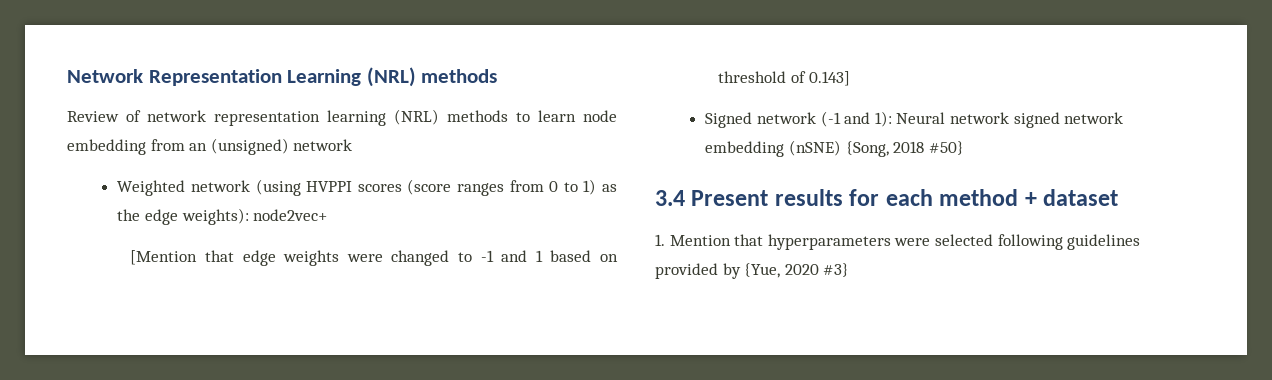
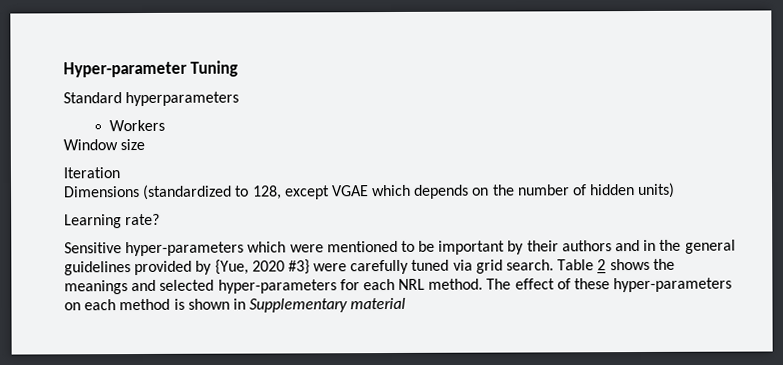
[67,67,498,87] [67,109,617,126] [67,138,353,155] [117,179,617,196] [117,208,328,225] [130,250,618,266] [718,71,850,86] [705,111,1124,128] [705,140,964,157] [655,189,1119,206] [655,234,1063,250] Network Representation Learning (NRL) methods // Review of network representation learning (NRL) methods to learn node embedding from an (unsigned) network // Weighted network (using HVPPI scores (score ranges from 0 to 1) as the edge weights): node2vec+ // [Mention that edge weights were changed to -1 and 1 based on threshold of 0.143] // Signed network (-1 and 1): Neural network signed network embedding (nSNE) {Song, 2018 #50} // 3.4 Present results for each method + dataset // 1. Mention that hyperparameters were selected following -> [63,60,239,78] [63,91,240,107] [109,119,166,132] [63,138,146,151] [63,167,120,179] [64,182,676,200] [64,213,161,229] [64,239,736,257] Hyper-parameter Tuning // Standard hyperparameters // Workers // Window size // Iteration // Dimensions (standardized to 128, except VGAE which depends on the number of hidden units) // Learning rate? // Sensitive hyper-parameters which were mentioned to be important by their authors and in the general
(850, 270) none -> [313,258,675,275] [64,277,733,295] [64,297,407,313] were carefully tuned via grid search. Table 2 shows the meanings and selected hyper-parameters for each NRL method. The effect of these hyper-parameters on each method is shown in Supplementary material

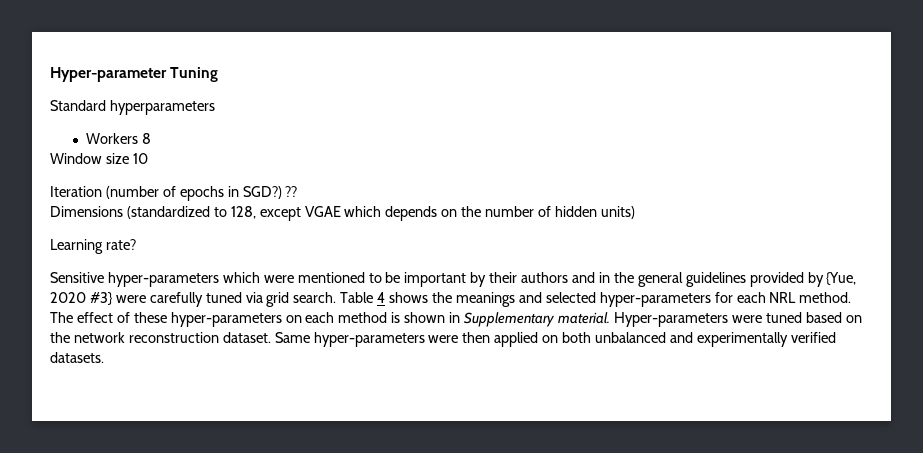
(166, 125) none -> [142,133,152,144] 8
(146, 144) none -> [132,153,148,164] 10
(120, 173) none -> [105,186,298,201] (number of epochs in SGD?) ??
[597,259,607,271] 2 -> [377,292,386,303] 4
[350,297,407,310] material -> [557,312,862,327] [50,332,836,347] [50,352,104,363] material. Hyper-parameters were tuned based on the network reconstruction dataset. Same hyper-parameters were then applied on both unbalanced and experimentally verified datasets.

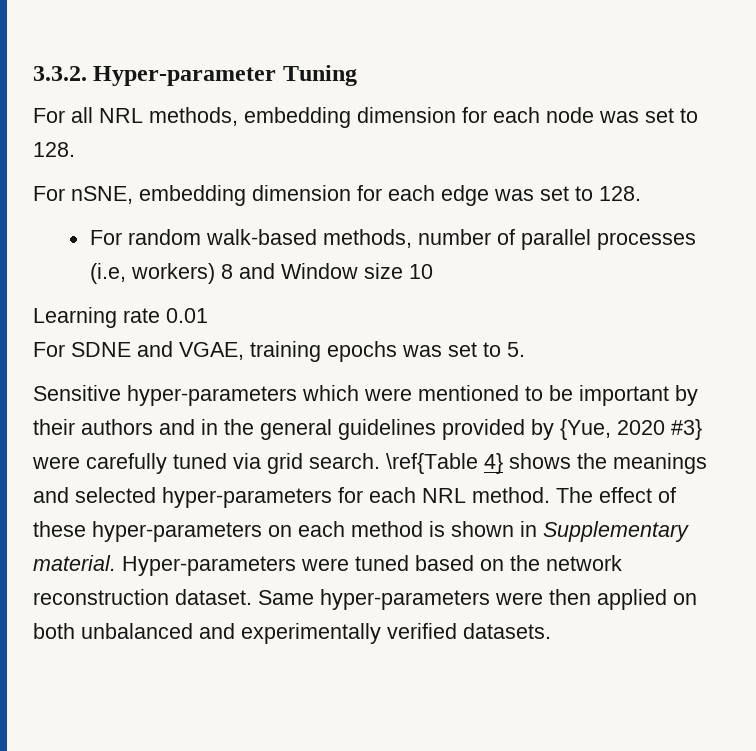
(50, 74) none -> [33,66,87,81] 3.3.2.
[50,100,215,115] [86,133,139,144] Standard hyperparameters // Workers -> [33,107,698,128] [33,142,75,157] [33,185,641,206] [89,229,696,250] [89,263,215,284] For all NRL methods, embedding dimension for each node was set to 128. // For nSNE, embedding dimension for each edge was set to 128. // For random walk-based methods, number of parallel processes (i.e, workers)
(152, 138) // -> [238,263,275,279] and
[50,186,298,201] [50,206,635,221] [50,239,136,254] Iteration (number of epochs in SGD?) ?? // Dimensions (standardized to 128, except VGAE which depends on the number of hidden units) // Learning rate? -> [33,307,208,328] [33,341,525,362] Learning rate 0.01 // For SDNE and VGAE, training epochs was set to 5.
[340,292,386,303] Table 4 -> [386,453,503,474] \ref{Table 4}

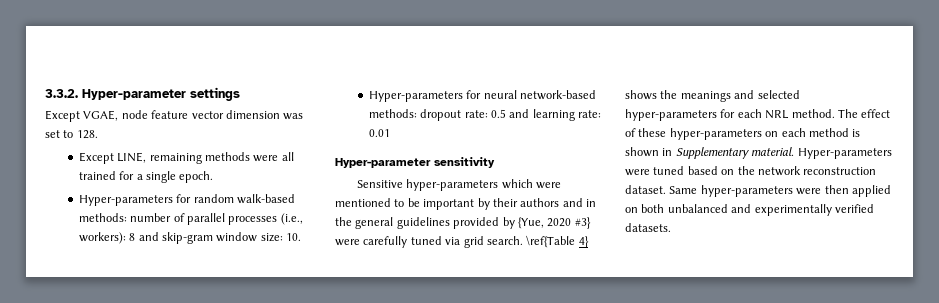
[282,65,357,86] [33,107,698,128] [33,142,75,157] [33,185,641,206] [89,230,122,245] Tuning // For all NRL methods, embedding dimension for each node was set to 128. // For nSNE, embedding dimension for each edge was set to 128. // For -> [190,87,240,101] [45,110,304,122] [45,130,98,139] [78,152,294,164] [78,171,214,183] [78,194,192,206] settings // Except VGAE, node feature vector dimension was set to 128. // Except LINE, remaining methods were all trained for a single epoch. // Hyper-parameters for
[322,229,412,248] methods, -> [78,213,127,222] methods:
[89,263,433,284] [33,307,208,328] [33,341,525,362] (i.e, workers) 8 and Window size 10 // Learning rate 0.01 // For SDNE and VGAE, training epochs was set to 5. -> [280,213,303,225] [78,232,302,244] [368,90,597,102] [368,109,602,121] [368,129,390,137] [335,157,495,168] (i.e., workers): 8 and skip-gram window size: 10. // Hyper-parameters for neural network-based methods: dropout rate: 0.5 and learning rate: 0.01 // Hyper-parameter sensitivity

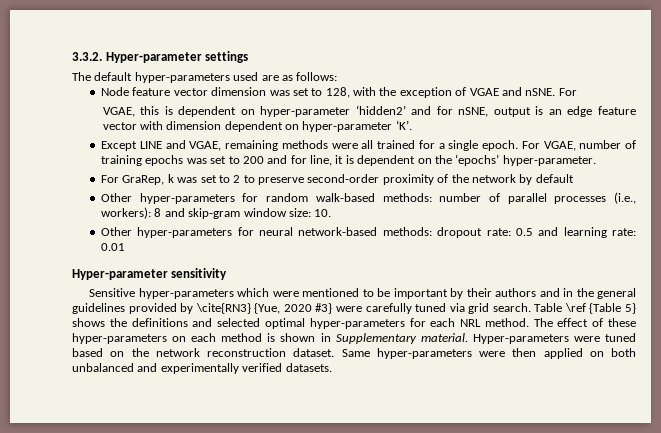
[45,110,148,122] Except VGAE, node -> [72,72,338,83] [101,87,130,96] The default hyper-parameters used are as follows: // Node
[76,130,98,139] [78,152,147,164] 128. // Except LINE, -> [325,87,577,98] [102,105,636,117] [102,120,412,132] [101,140,222,151] 128, with the exception of VGAE and nSNE. For // VGAE, this is dependent on hyper-parameter ‘hidden2’ and for nSNE, output is an edge feature vector with dimension dependent on hyper-parameter ‘K’. // Except LINE and VGAE,
[78,195,173,206] // Hyper-parameters -> [521,140,637,151] [101,154,596,166] [101,174,574,185] [101,193,235,204] For VGAE, number of training epochs was set to 200 and for line, it is dependent on the ‘epochs’ hyper-parameter. // For GraRep, k was set to 2 to preserve second-order proximity of the network by default // Other hyper-parameters
[368,91,463,102] Hyper-parameters -> [101,227,233,238] Other hyper-parameters
(515, 223) none -> [195,303,251,314] \cite{RN3}
[526,235,589,248] \ref{Table 4} -> [534,303,636,314] Table \ref {Table 5}
[680,91,731,102] meanings -> [131,318,188,327] definitions
(800, 94) none -> [264,318,305,329] optimal

